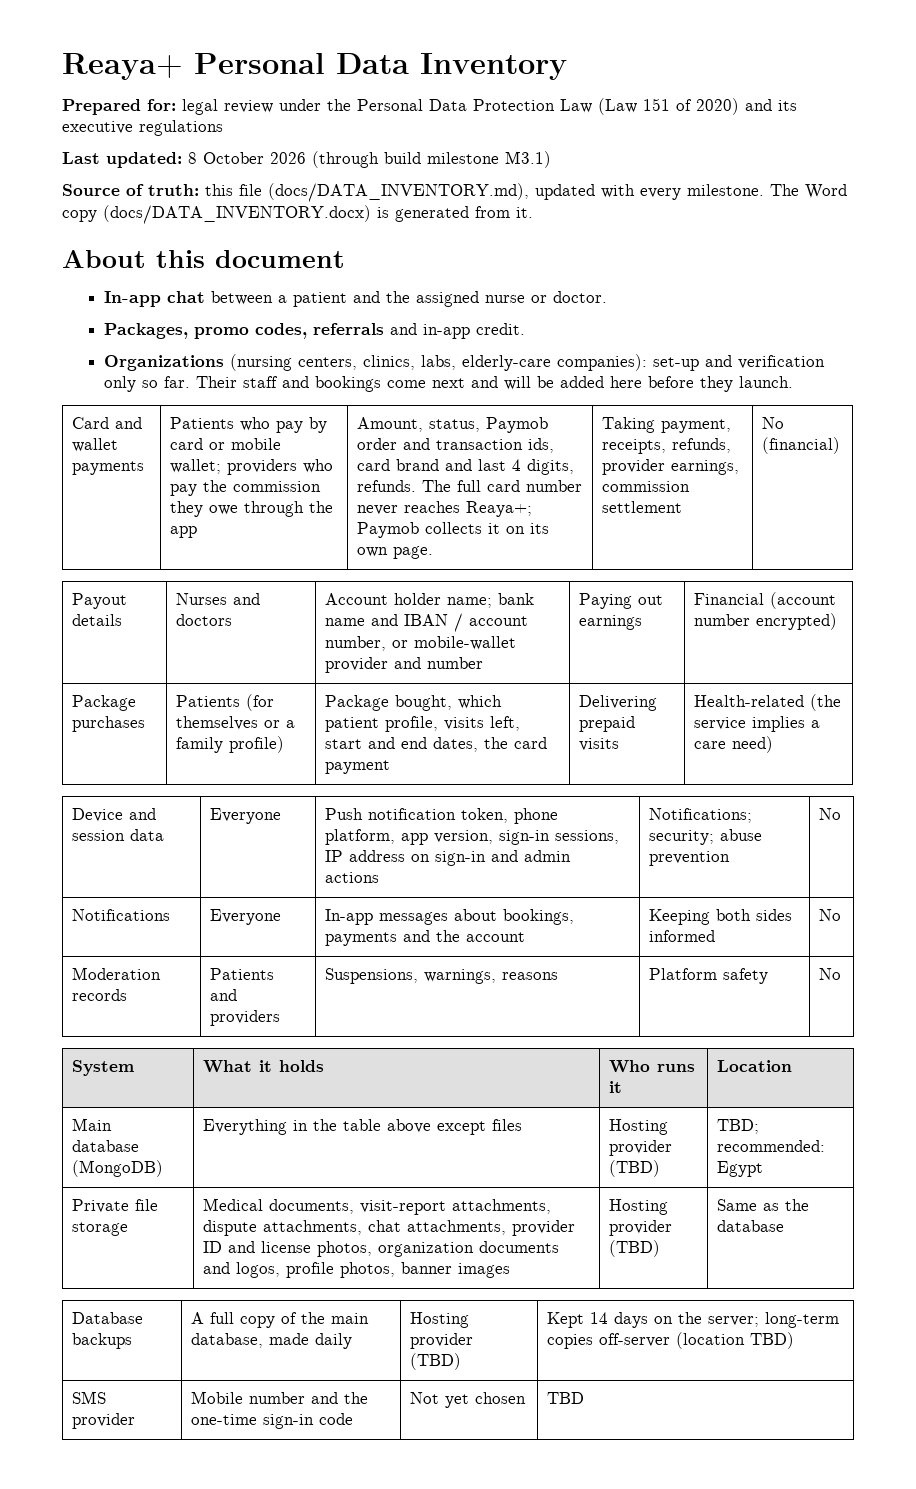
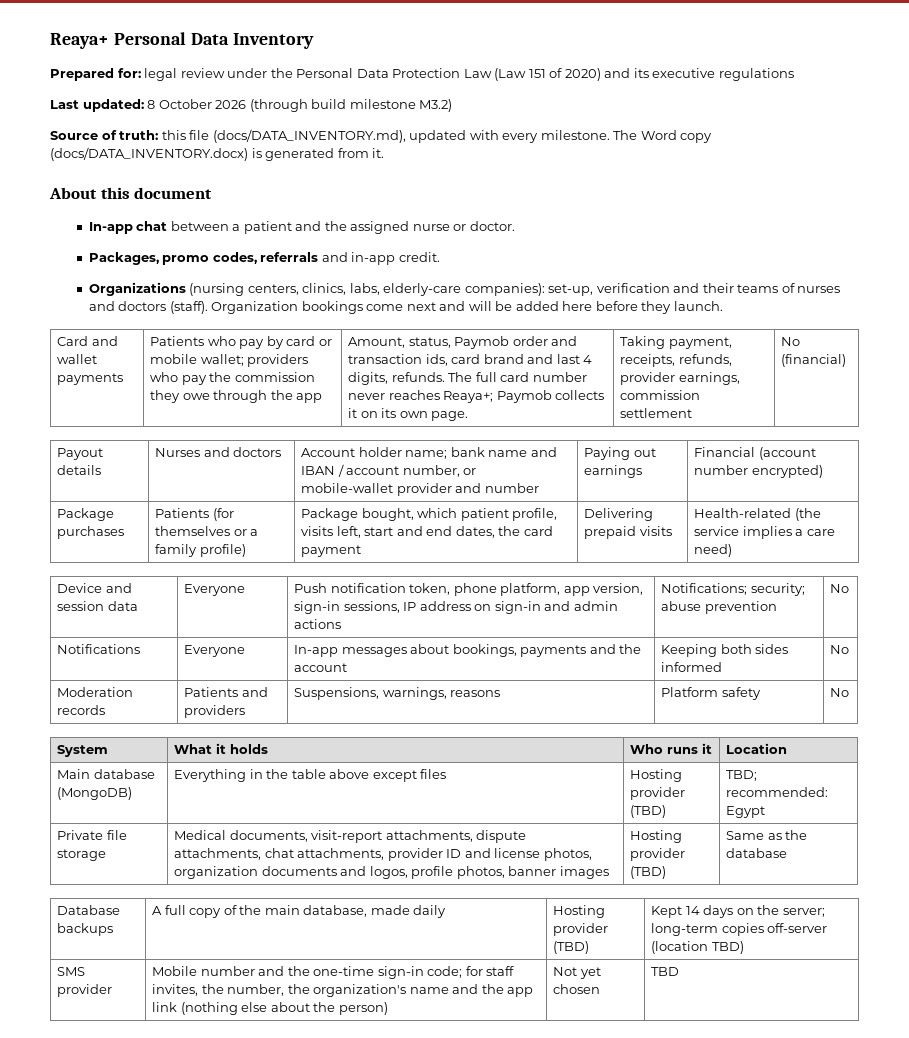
[505,151,551,168] M3.1) -> [419,99,453,112] M3.2)
[652,355,825,371] [103,376,309,392] set-up and verification only so far. Their staff and -> [548,283,841,296] [88,301,299,314] set-up, verification and their teams of nurses and doctors (staff). Organization
[319,1413,354,1425] code -> [427,966,515,978] [152,984,534,997] [152,1002,388,1015] code; for staff invites, the number, the organization's name and the app link (nothing else about the person)

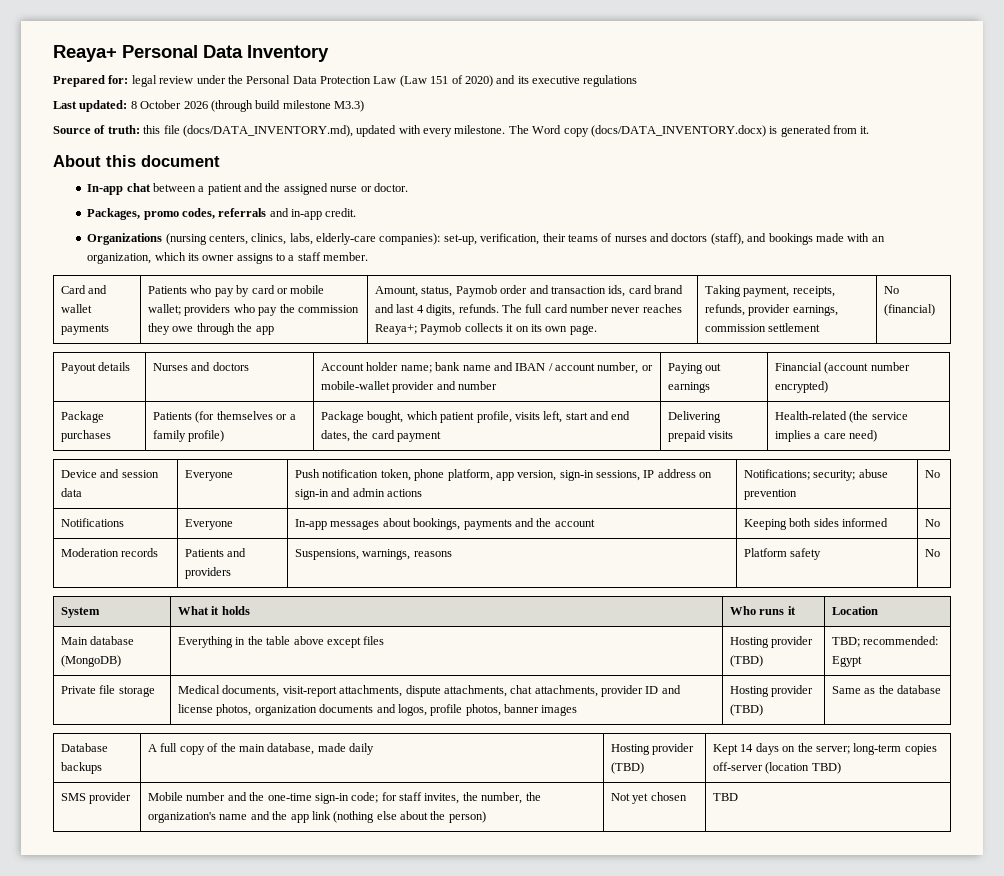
[419,99,453,112] M3.2) -> [334,100,364,112] M3.3)
[596,283,700,293] verification and -> [480,233,540,245] verification,
[169,301,723,314] (staff). Organization bookings come next and will be added here before they launch. -> [710,233,885,245] [87,252,369,264] (staff), and bookings made with an organization, which its owner assigns to a staff member.

